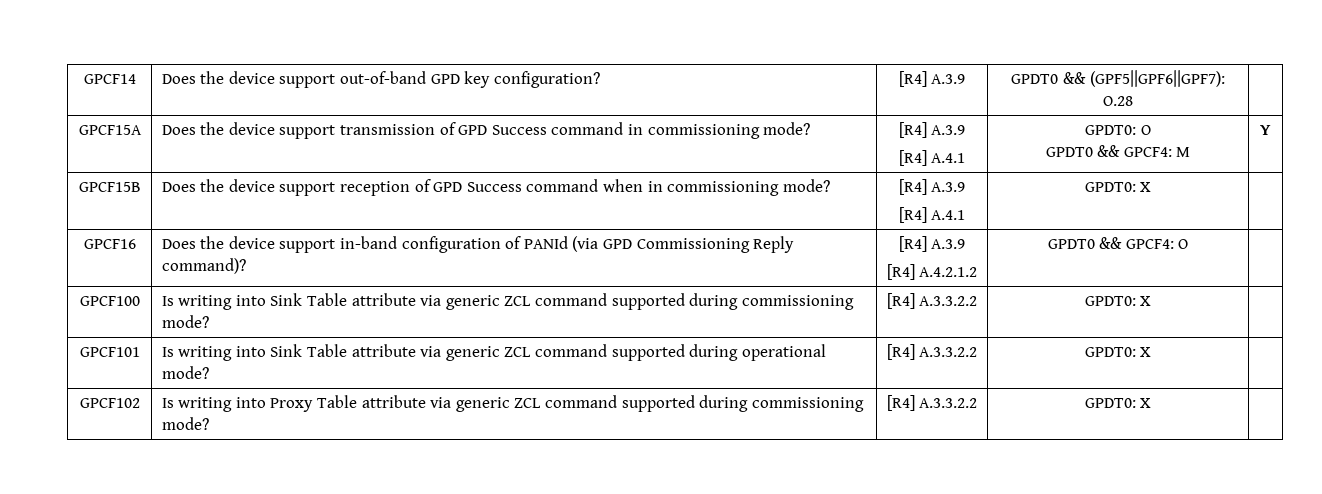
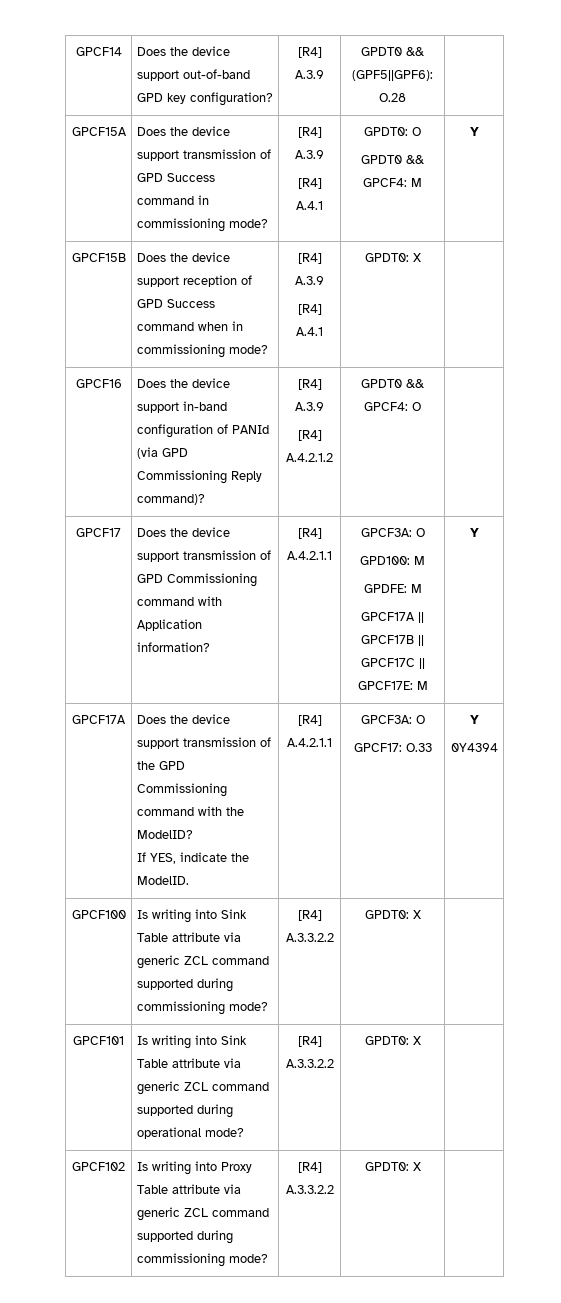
[1089,70,1225,87] (GPF5||GPF6||GPF7): -> [351,70,433,81] (GPF5||GPF6):
(1189, 244) none -> [76,528,121,537] [136,527,230,537] [136,550,271,562] [136,573,257,587] [136,596,222,606] [136,619,202,631] [136,642,210,652] [297,528,322,539] [287,551,332,560] [360,528,425,537] [359,556,425,565] [363,584,422,593] [360,612,424,623] [360,635,424,646] [360,658,425,669] [357,681,428,690] [469,528,479,537] [72,715,126,724] [136,714,230,724] [136,737,271,749] [136,761,185,770] [136,783,227,797] [136,806,244,816] [136,830,193,839] [136,852,249,864] [136,876,189,885] [297,715,322,726] [287,738,332,747] [360,715,425,724] [353,743,432,752] [469,715,479,724] [450,743,498,752] // GPCF17 | Does the device support transmission of GPD Commissioning command with Application information? | [R4] A.4.2.1.1 | GPCF3A: O // GPD100: M // GPDFE: M // GPCF17A || GPCF17B || GPCF17C || GPCF17E: M | Y // GPCF17A | Does the device support transmission of the GPD Commissioning command with the ModelID? // If YES, indicate the ModelID. | [R4] A.4.2.1.1 | GPCF3A: O // GPCF17: O.33 | Y // 0Y4394

